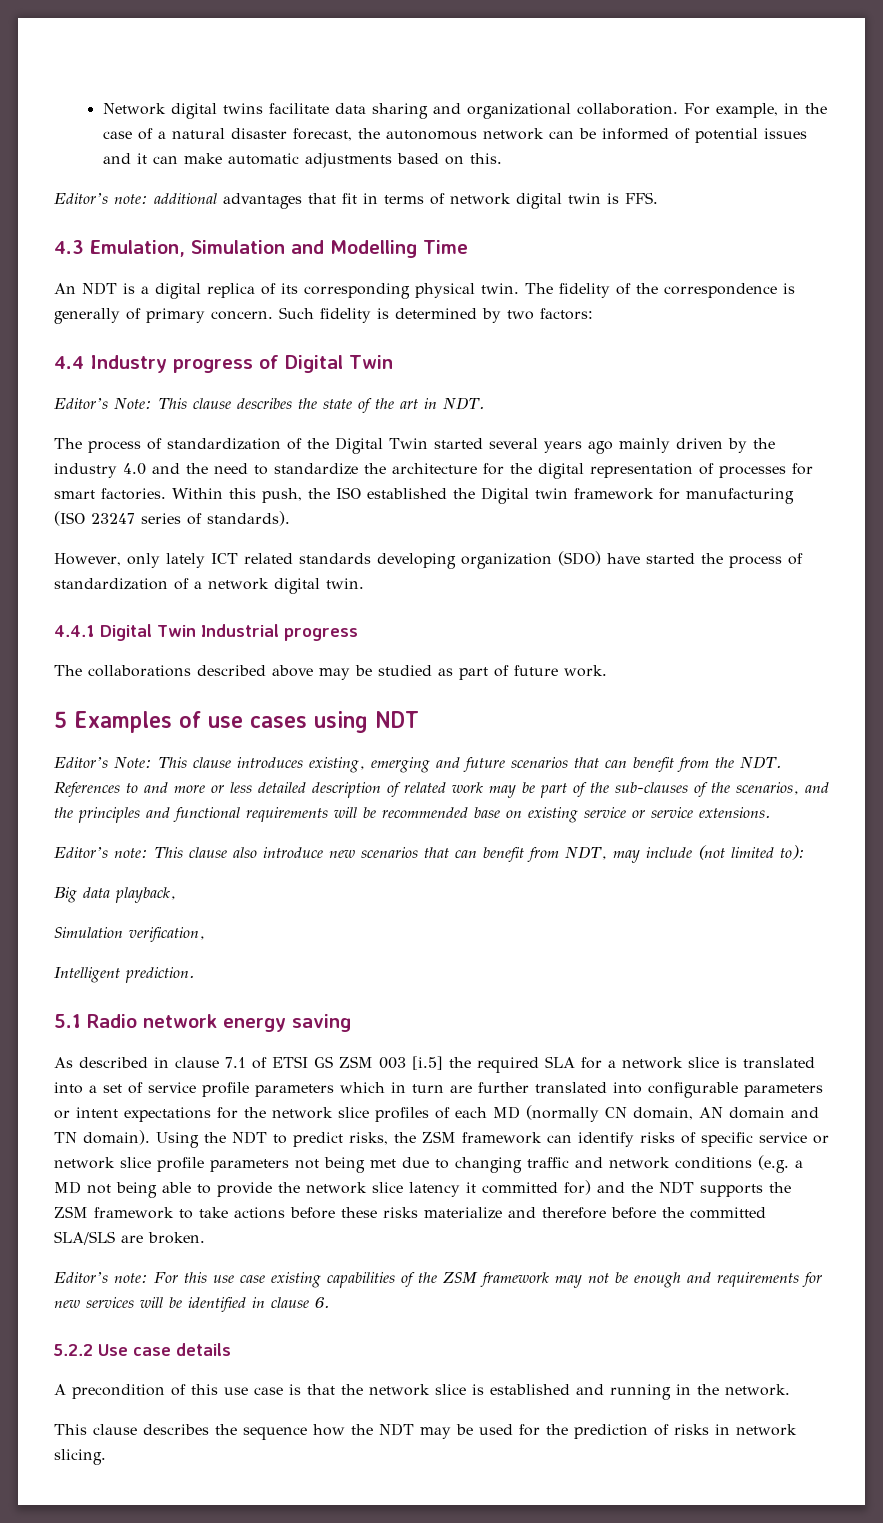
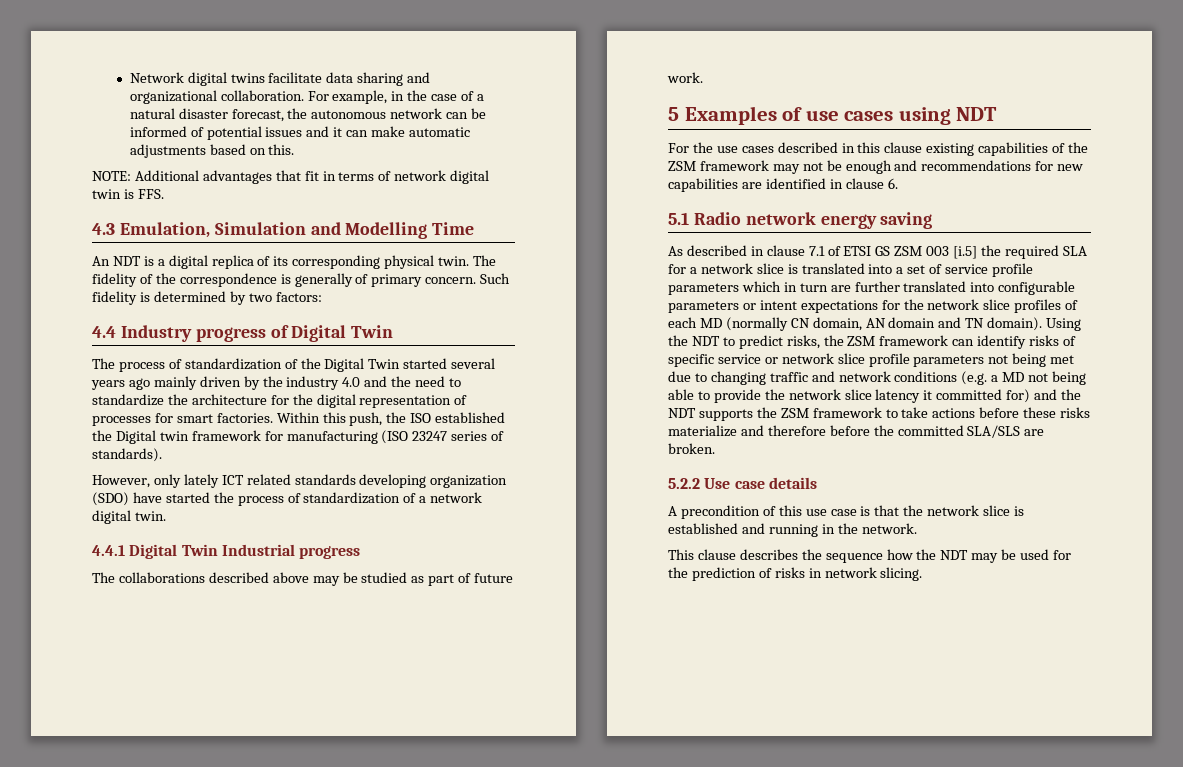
[54,193,217,204] Editor’s note: additional -> [92,170,199,181] NOTE: Additional
[54,397,484,413] // Editor’s Note: This clause describes the state of the art in NDT. -> (394, 331) none
[54,756,781,773] [54,782,829,798] [54,807,770,823] [54,845,805,863] [54,887,176,903] [54,927,205,942] [54,967,194,983] Editor’s Note: This clause introduces existing, emerging and future scenarios that can benefit from the NDT. References to and more or less detailed description of related work may be part of the sub-clauses of the scenarios, and the principles and functional requirements will be recommended base on existing service or service extensions. // Editor’s note: This clause also introduce new scenarios that can benefit from NDT, may include (not limited to): // Big data playback, // Simulation verification, // Intelligent prediction. -> [668,142,1089,156] [668,160,1084,174] [668,178,898,192] For the use cases described in this clause existing capabilities of the ZSM framework may not be enough and recommendations for new capabilities are identified in clause 6.
[54,1272,822,1288] [54,1297,329,1312] // Editor’s note: For this use case existing capabilities of the ZSM framework may not be enough and requirements for new services will be identified in clause 6. -> (715, 448) none

